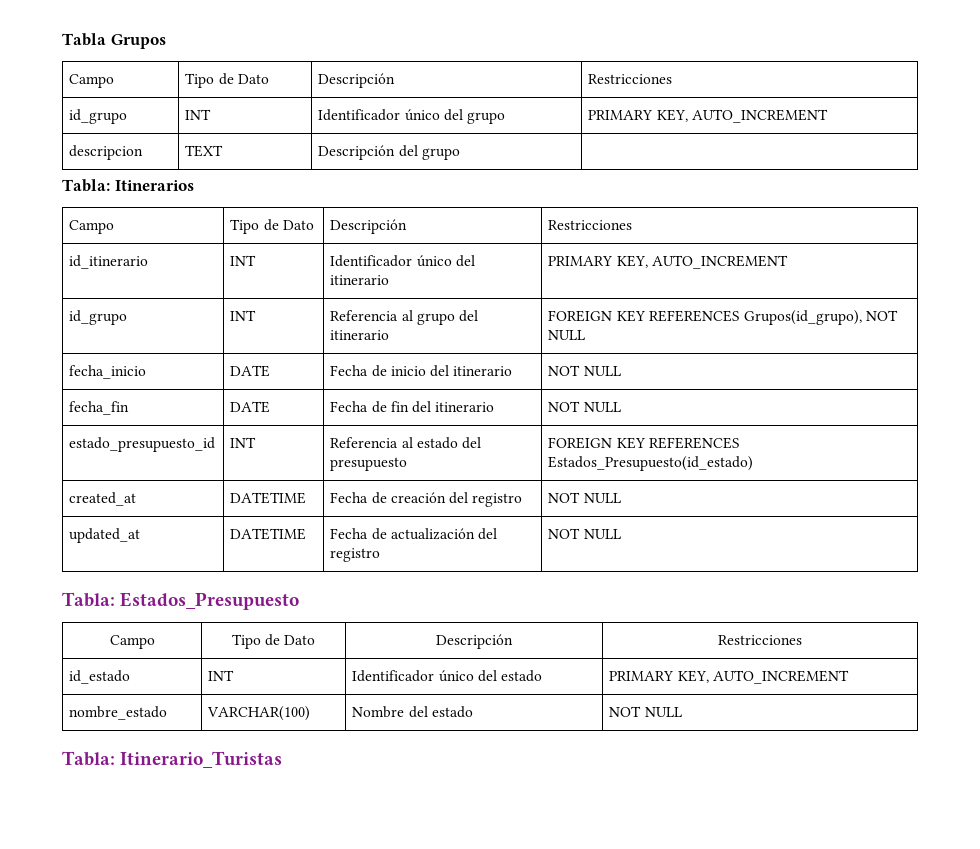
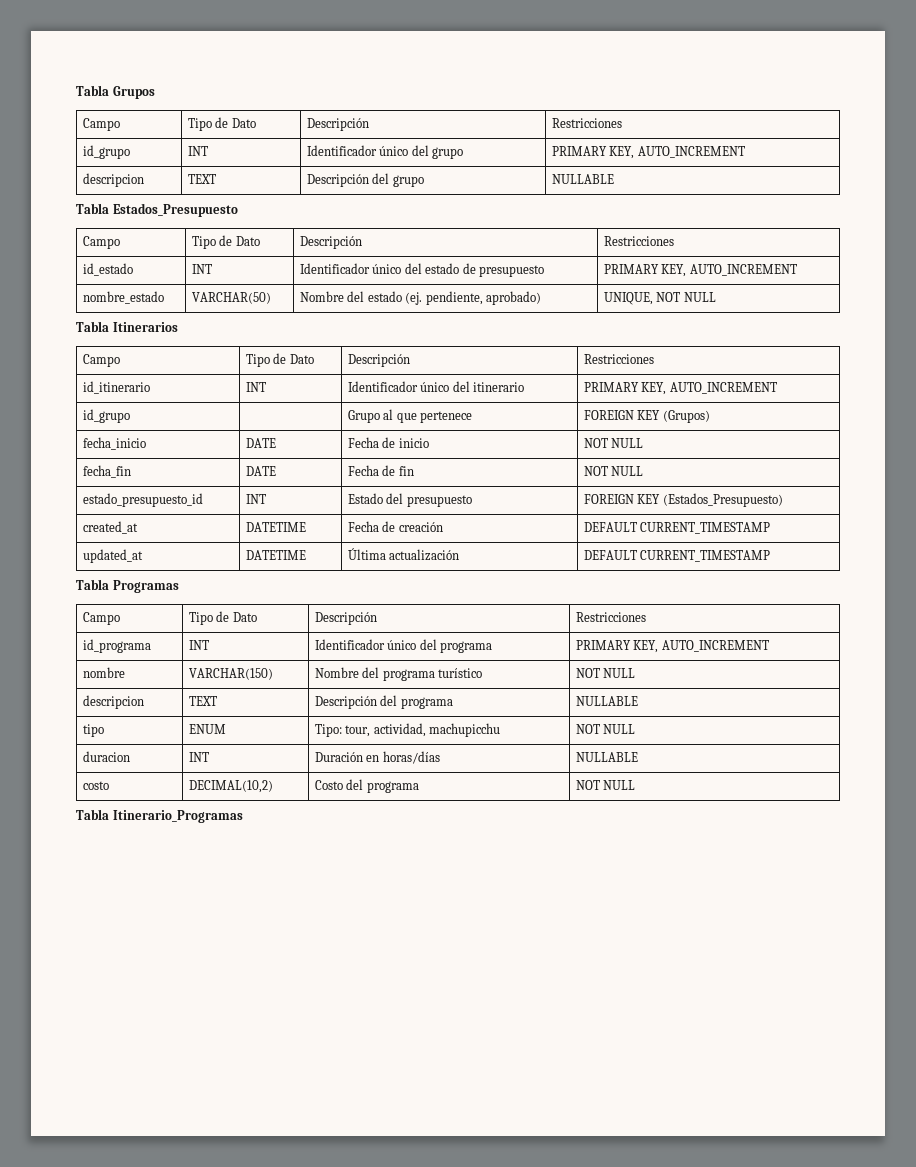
[62,179,110,192] // Tabla: -> [551,174,614,184] [76,203,238,217] [82,236,120,249] [191,235,260,249] [299,236,362,249] [603,236,674,246] [82,263,133,276] [191,264,212,274] [299,263,545,277] [603,264,797,277] [82,291,164,304] [191,292,271,304] [299,291,542,305] [603,292,716,305] [76,321,109,332] NULLABLE // Tabla Estados_Presupuesto // Campo | Tipo de Dato | Descripción | Restricciones // id_estado | INT | Identificador único del estado de presupuesto | PRIMARY KEY, AUTO_INCREMENT // nombre_estado | VARCHAR(50) | Nombre del estado (ej. pendiente, aprobado) | UNIQUE, NOT NULL // Tabla
[230,310,257,321] [330,310,478,325] [330,330,390,340] [548,310,899,325] [548,330,586,340] INT | Referencia al grupo del itinerario | FOREIGN KEY REFERENCES Grupos(id_grupo), NOT NULL -> [347,409,473,423] [583,410,710,423] | Grupo al que pertenece | FOREIGN KEY (Grupos)
[429,365,513,377] del itinerario -> (429, 443) none
[411,401,495,413] del itinerario -> (414, 471) none
[330,437,458,449] Referencia al estado -> [347,493,383,504] Estado
[648,437,740,449] [548,456,754,471] REFERENCES Estados_Presupuesto(id_estado) -> [662,493,783,507] (Estados_Presupuesto)
[448,492,523,507] [548,492,621,503] del registro | NOT NULL -> [583,522,771,534] | DEFAULT CURRENT_TIMESTAMP
[330,528,387,540] Fecha de -> [347,548,386,560] Última
[477,528,497,540] [330,548,381,562] [548,528,621,539] [62,592,300,610] [109,635,155,649] [231,634,316,649] [436,634,513,649] [718,635,802,645] [69,670,131,684] [208,670,235,681] [352,670,542,682] [609,670,849,684] [69,706,168,720] [207,706,311,721] [352,706,473,718] [609,706,682,717] [62,751,283,768] del registro | NOT NULL // Tabla: Estados_Presupuesto // Campo | Tipo de Dato | Descripción | Restricciones // id_estado | INT | Identificador único del estado | PRIMARY KEY, AUTO_INCREMENT // nombre_estado | VARCHAR(100) | Nombre del estado | NOT NULL // Tabla: Itinerario_Turistas -> [583,550,771,562] [76,579,179,593] [82,612,120,625] [188,611,257,625] [314,612,377,625] [575,612,646,622] [82,639,151,653] [188,640,209,650] [314,639,493,653] [575,640,769,653] [82,667,125,678] [188,668,273,680] [314,667,483,681] [575,668,636,678] [82,695,144,709] [188,696,217,706] [314,695,453,709] [575,696,638,706] [82,724,104,737] [188,724,226,734] [314,723,501,737] [575,724,636,734] [82,751,130,762] [188,752,209,762] [314,751,440,764] [575,752,638,762] [82,781,109,790] [188,780,273,793] [314,779,419,793] [575,780,636,790] [76,809,243,823] | DEFAULT CURRENT_TIMESTAMP // Tabla Programas // Campo | Tipo de Dato | Descripción | Restricciones // id_programa | INT | Identificador único del programa | PRIMARY KEY, AUTO_INCREMENT // nombre | VARCHAR(150) | Nombre del programa turístico | NOT NULL // descripcion | TEXT | Descripción del programa | NULLABLE // tipo | ENUM | Tipo: tour, actividad, machupicchu | NOT NULL // duracion | INT | Duración en horas/días | NULLABLE // costo | DECIMAL(10,2) | Costo del programa | NOT NULL // Tabla Itinerario_Programas

